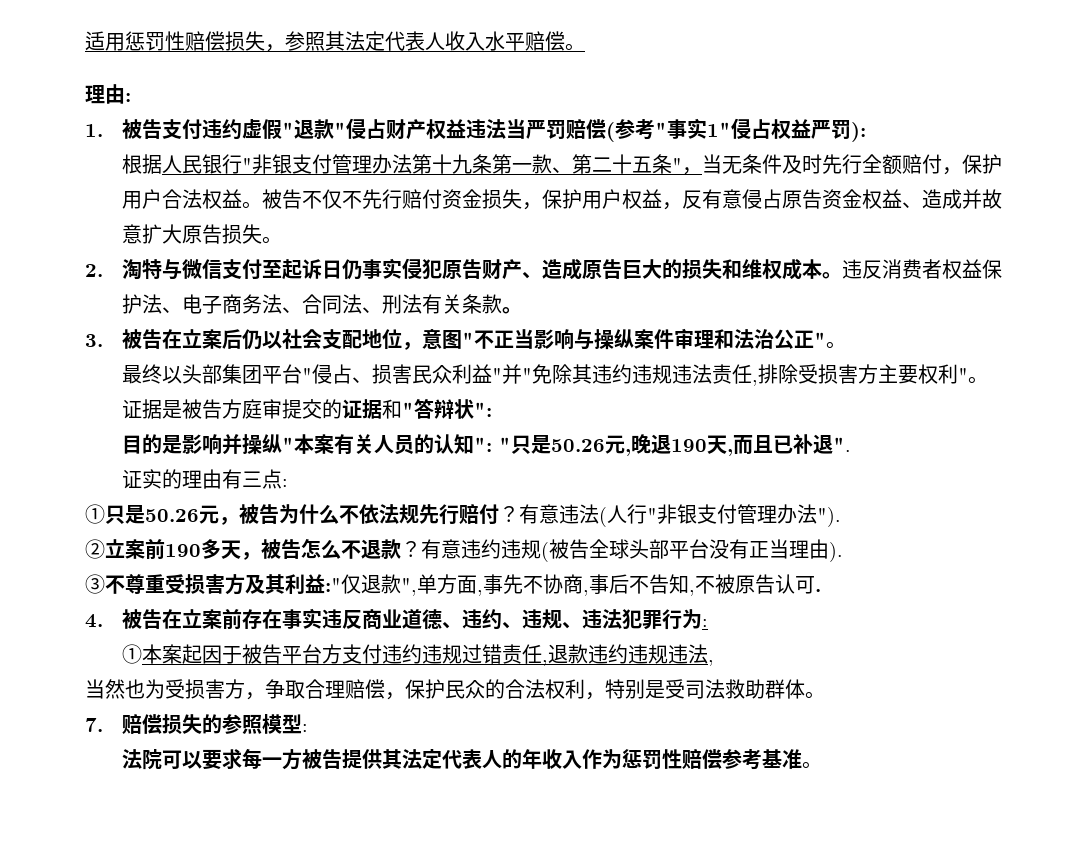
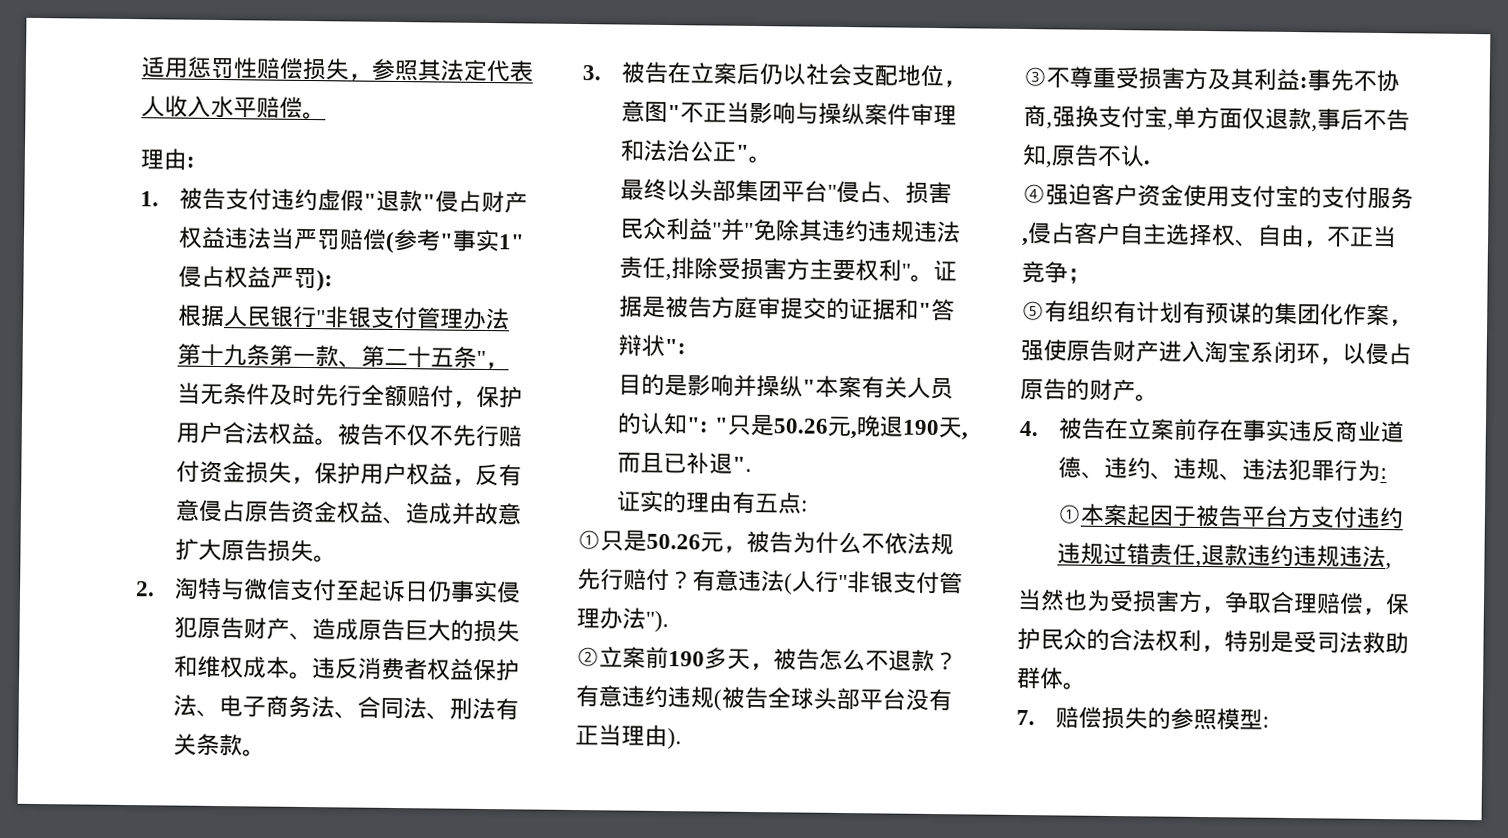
[242,471,263,487] 三 -> [754,493,780,514] 五
[325,574,821,596] :"仅退款",单方面,事先不协商,事后不告知,不被原告认可. -> [1299,69,1400,93] [1023,104,1410,132] [1022,143,1150,168] [1022,183,1414,210] [1021,222,1397,249] [1021,260,1091,284] [1021,300,1413,327] [1020,339,1412,366] [1020,378,1159,402] :事先不协商,强换支付宝,单方面仅退款,事后不告知,原告不认. // ④强迫客户资金使用支付宝的支付服务,侵占客户自主选择权、自由，不正当竞争； // ⑤有组织有计划有预谋的集团化作案，强使原告财产进入淘宝系闭环，以侵占原告的财产。
[122,748,823,770] // 法院可以要求每一方被告提供其法定代表人的年收入作为惩罚性赔偿参考基准。 -> (1270, 722) none

